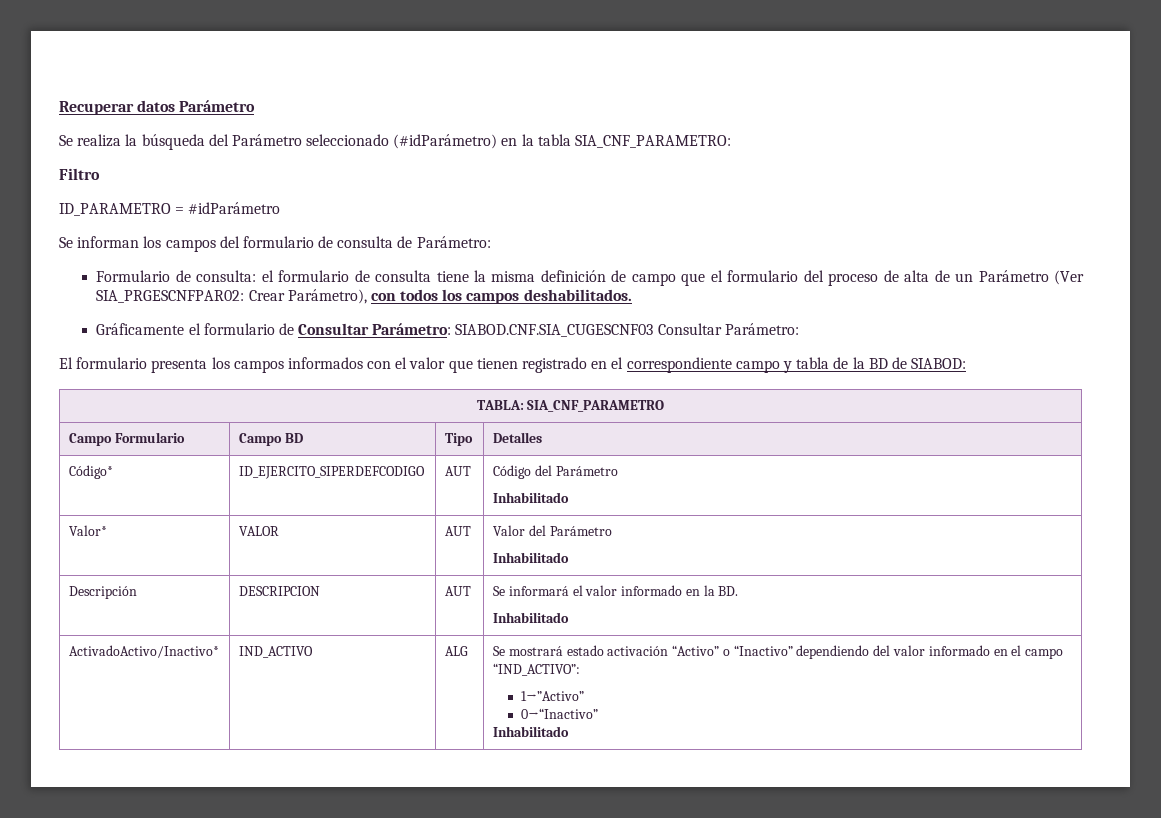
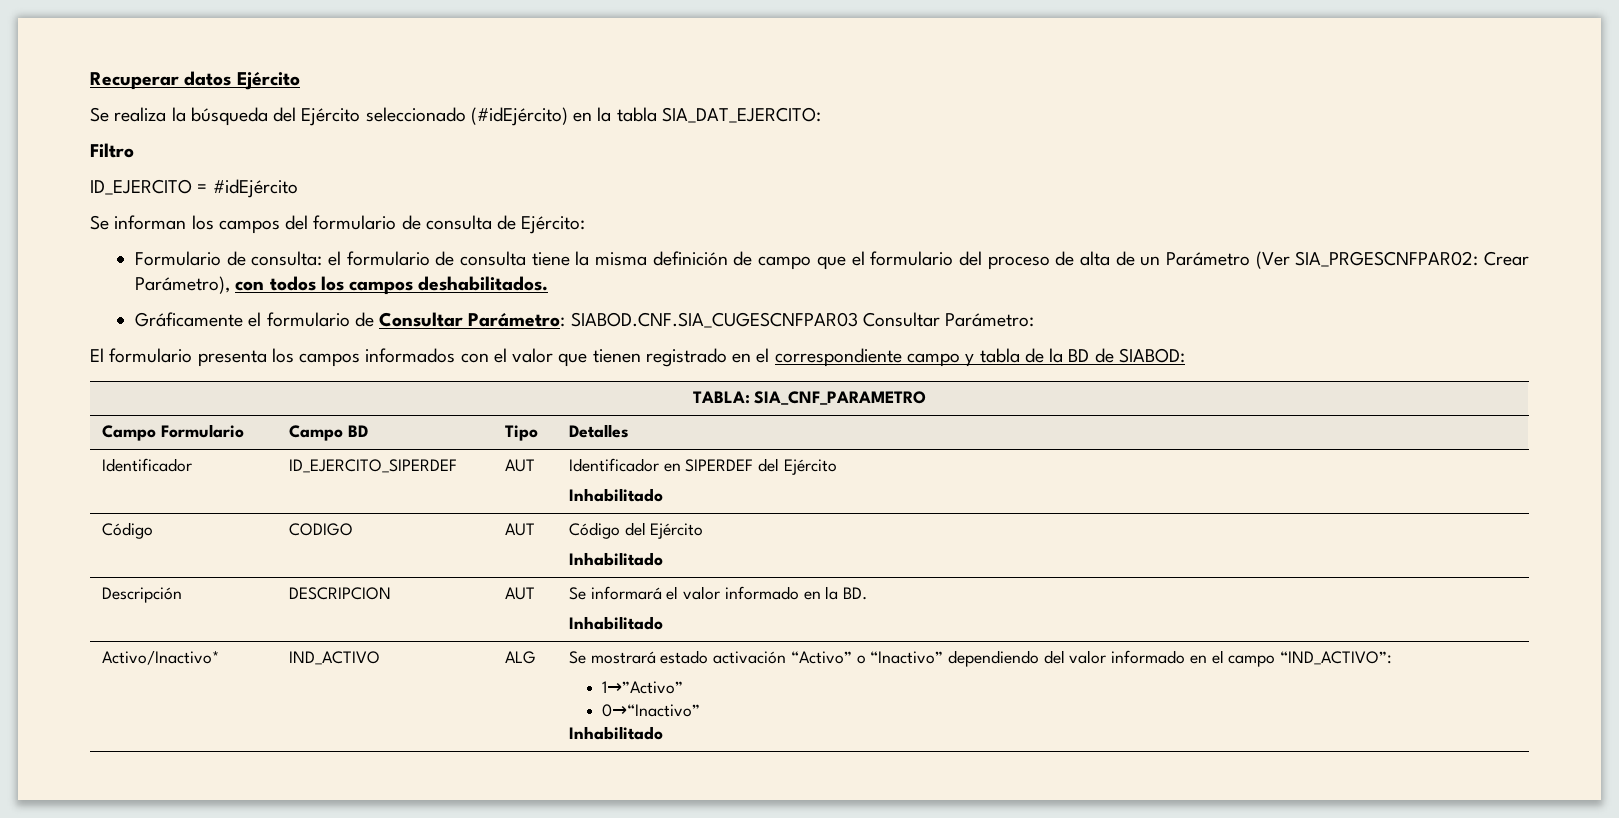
[179,100,256,112] Parámetro -> [236,71,300,90] Ejército
[231,134,498,149] Parámetro seleccionado (#idParámetro) -> [301,107,568,126] Ejército seleccionado (#idEjército)
[575,135,732,148] SIA_CNF_PARAMETRO: -> [661,107,821,123] SIA_DAT_EJERCITO:
[59,202,281,216] ID_PARAMETRO = #idParámetro -> [90,179,298,198] ID_EJERCITO = #idEjército
[416,236,491,248] Parámetro: -> [521,216,586,234] Ejército:
[455,324,654,337] SIABOD.CNF.SIA_CUGESCNF03 -> [570,312,858,328] SIABOD.CNF.SIA_CUGESCNFPAR03
[68,465,113,479] [238,466,425,479] [444,466,471,476] [492,465,618,479] [492,492,569,503] [68,525,107,536] [238,526,279,536] [444,526,471,536] [492,525,612,536] Código* | ID_EJERCITO_SIPERDEFCODIGO | AUT | Código del Parámetro // Inhabilitado // Valor* | VALOR | AUT | Valor del Parámetro -> [101,458,192,472] [288,459,457,473] [504,459,535,472] [568,458,837,475] [568,488,663,502] [101,522,153,539] [288,523,353,536] [504,523,535,536] [568,522,704,539] Identificador | ID_EJERCITO_SIPERDEF | AUT | Identificador en SIPERDEF del Ejército // Inhabilitado // Código | CODIGO | AUT | Código del Ejército
[68,645,219,658] ActivadoActivo/Inactivo* -> [101,650,219,665] Activo/Inactivo*

